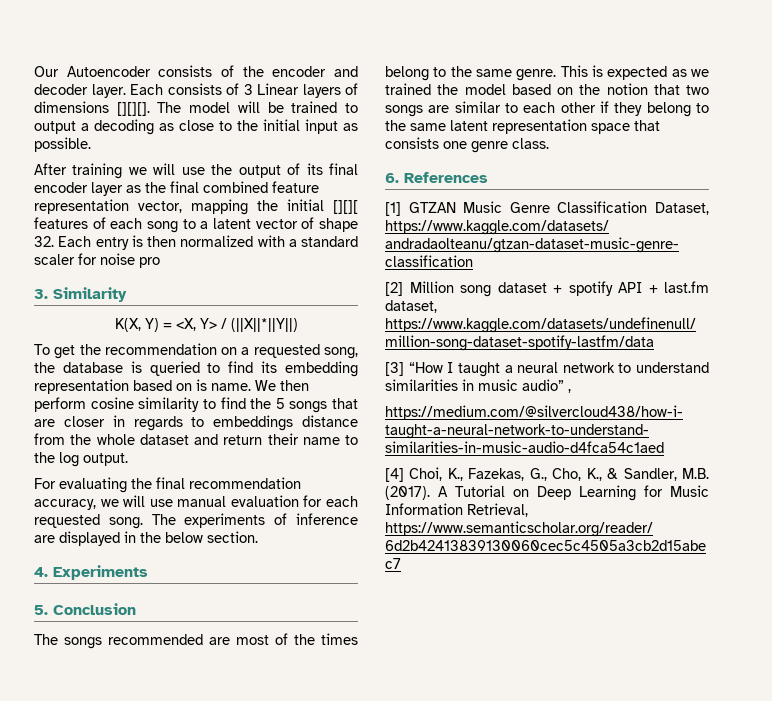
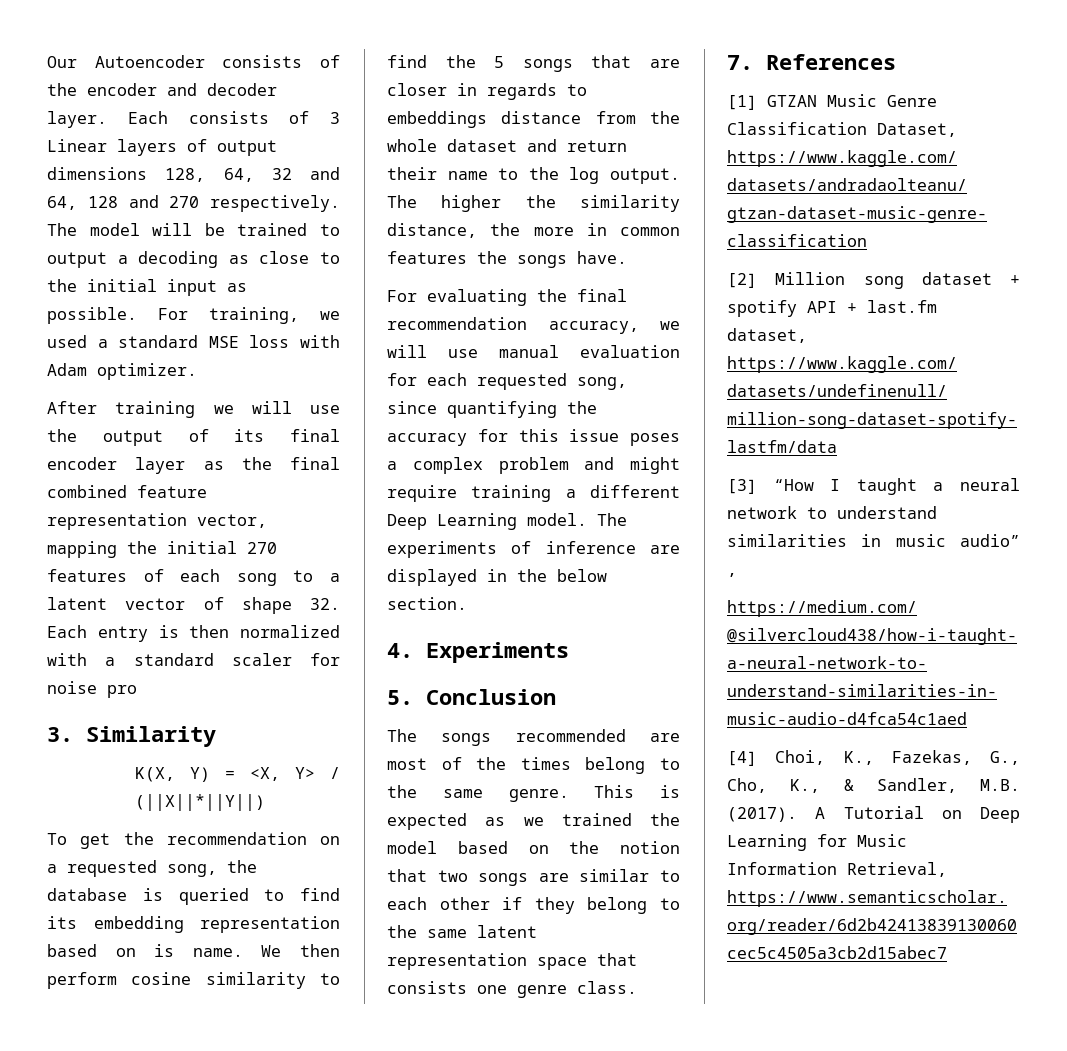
[34,101,150,116] dimensions [][][]. -> [217,140,277,156] [47,167,340,182] [47,195,340,212] output dimensions 128, 64, 32 and 64, 128 and 270 respectively.
(91, 144) none -> [158,307,340,324] [47,335,340,348] [47,363,197,380] For training, we used a standard MSE loss with Adam optimizer.
[333,200,358,214] [][][ -> [247,542,277,554] 270
(128, 459) none -> [387,195,680,212] [387,223,680,238] [387,251,627,268] The higher the similarity distance, the more in common features the songs have.
[108,517,143,529] song. -> [577,377,627,390] [387,401,597,418] [387,429,680,446] [387,457,680,474] [387,485,680,502] [387,513,587,530] song, since quantifying the accuracy for this issue poses a complex problem and might require training a different Deep Learning model.
[385,173,399,183] 6. -> [727,55,753,70] 7.

